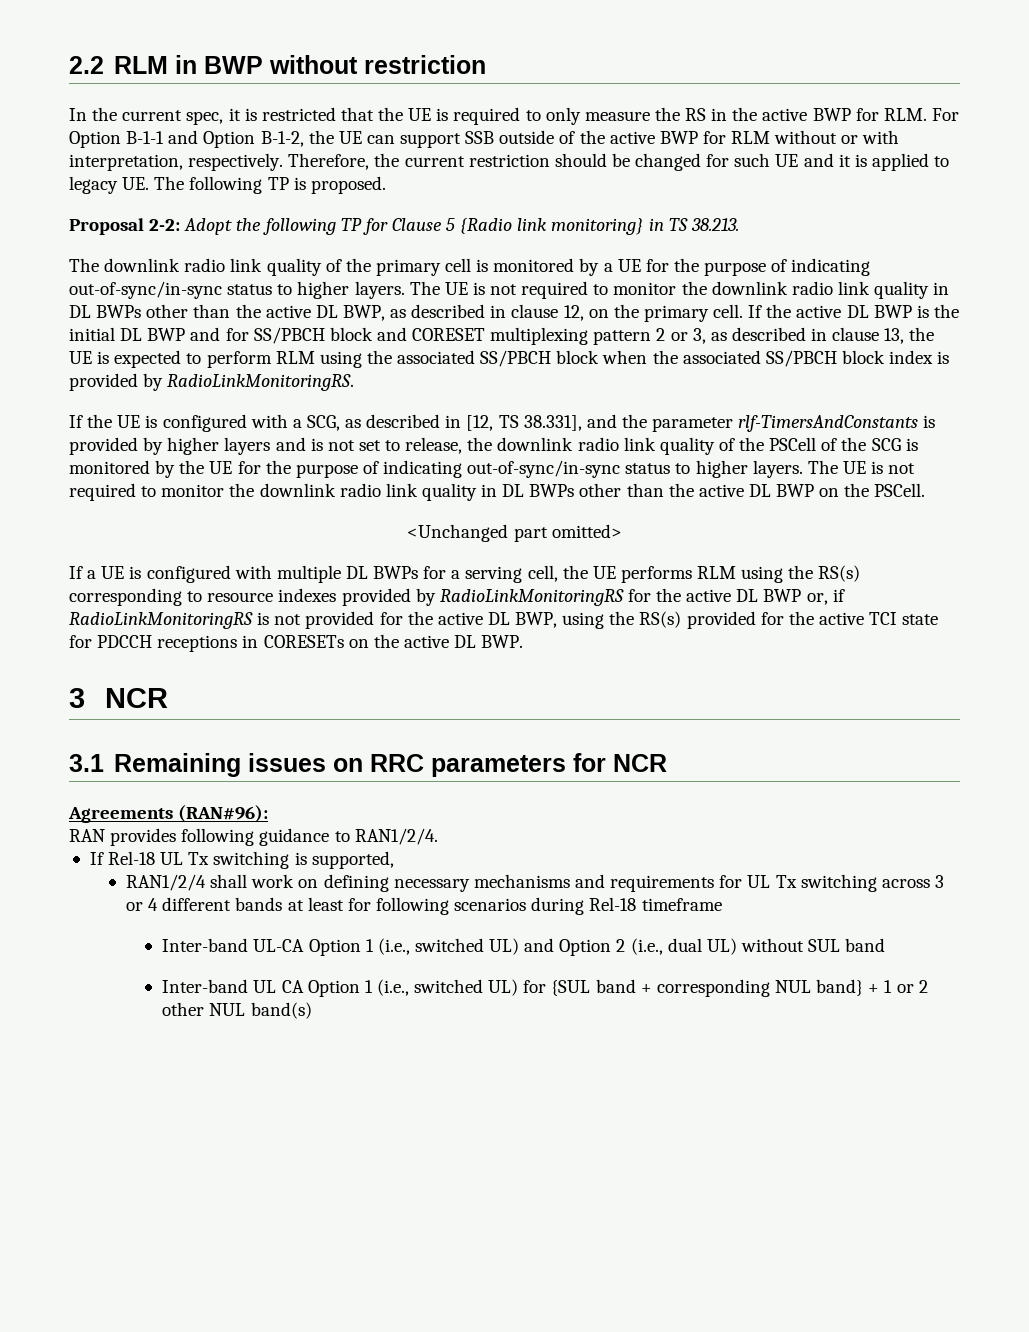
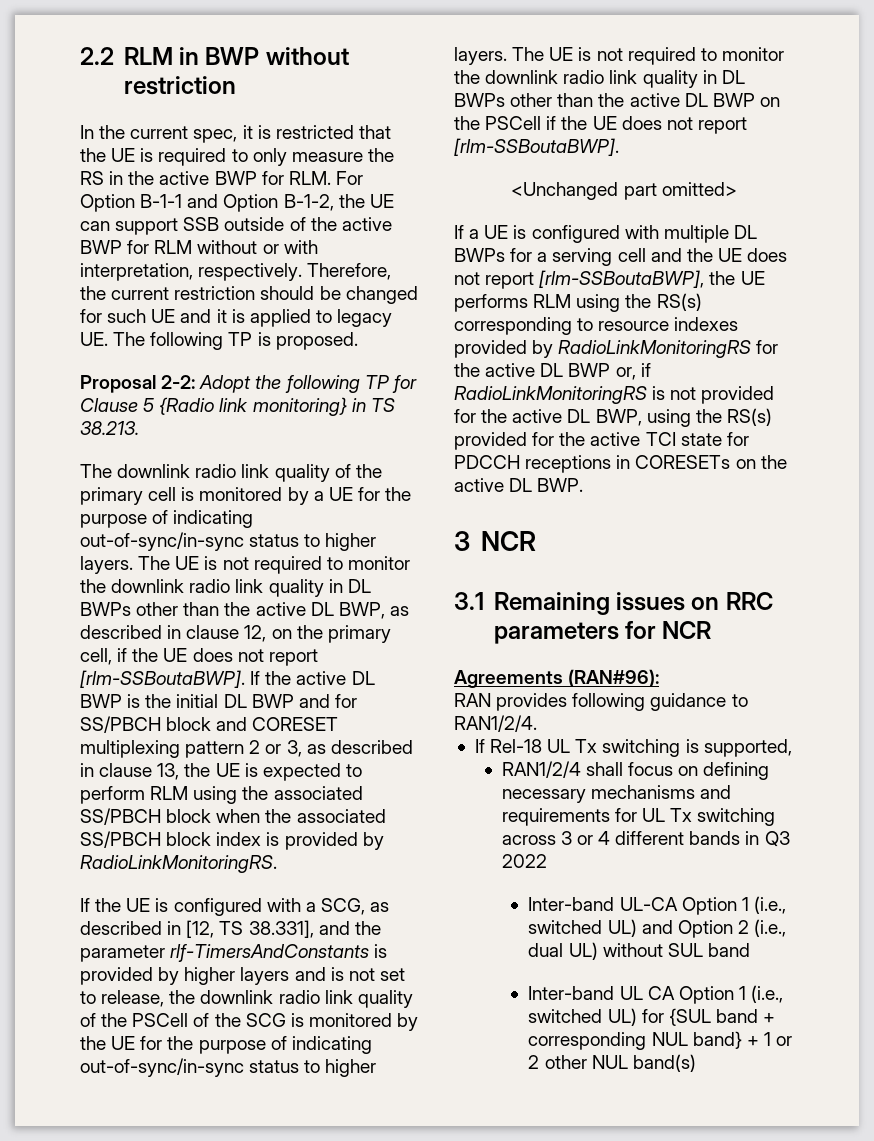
[713,304,744,318] cell. -> [80,648,318,666] [80,670,245,688] cell, if the UE does not report [rlm-SSBoutaBWP].
[874,483,926,497] PSCell. -> [485,116,747,134] [454,138,619,156] PSCell if the UE does not report [rlm-SSBoutaBWP].
[527,565,558,582] cell, -> [617,248,788,262] [454,270,705,289] cell and the UE does not report [rlm-SSBoutaBWP],
[251,874,295,888] work -> [627,762,673,776] focus
[287,897,722,915] at least for following scenarios during Rel-18 timeframe -> [745,831,790,847] [501,854,547,868] in Q3 2022

